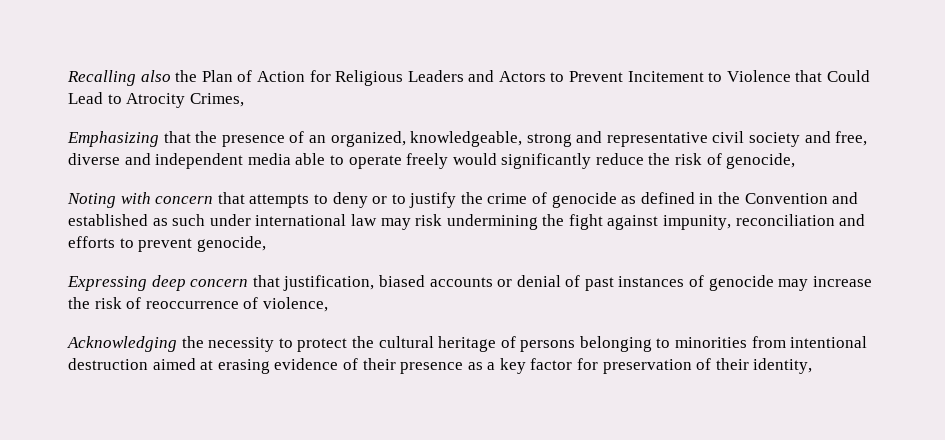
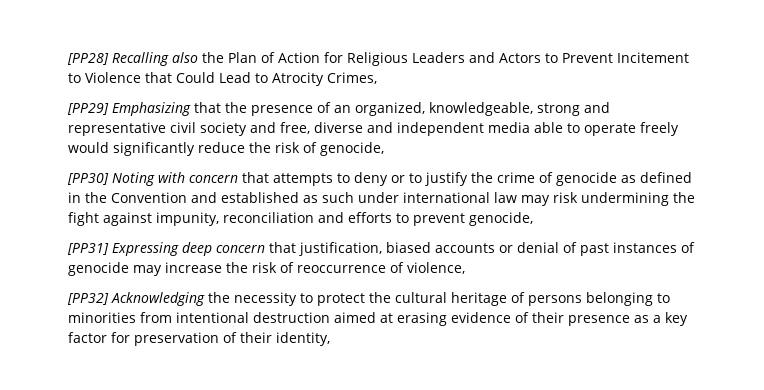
(67, 78) none -> [67,53,109,65] [PP28]
(244, 100) none -> [67,103,109,115] [PP29]
(796, 161) none -> [67,173,109,185] [PP30]
(266, 244) none -> [67,243,109,255] [PP31]
(328, 304) none -> [67,293,109,305] [PP32]

